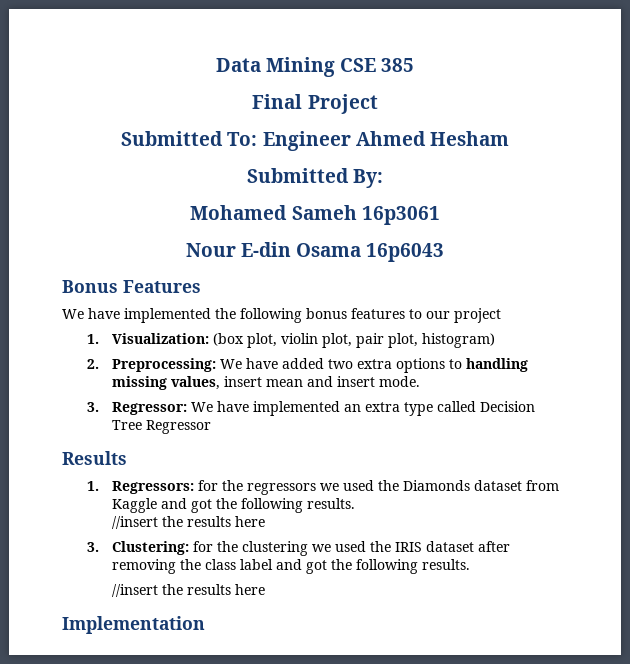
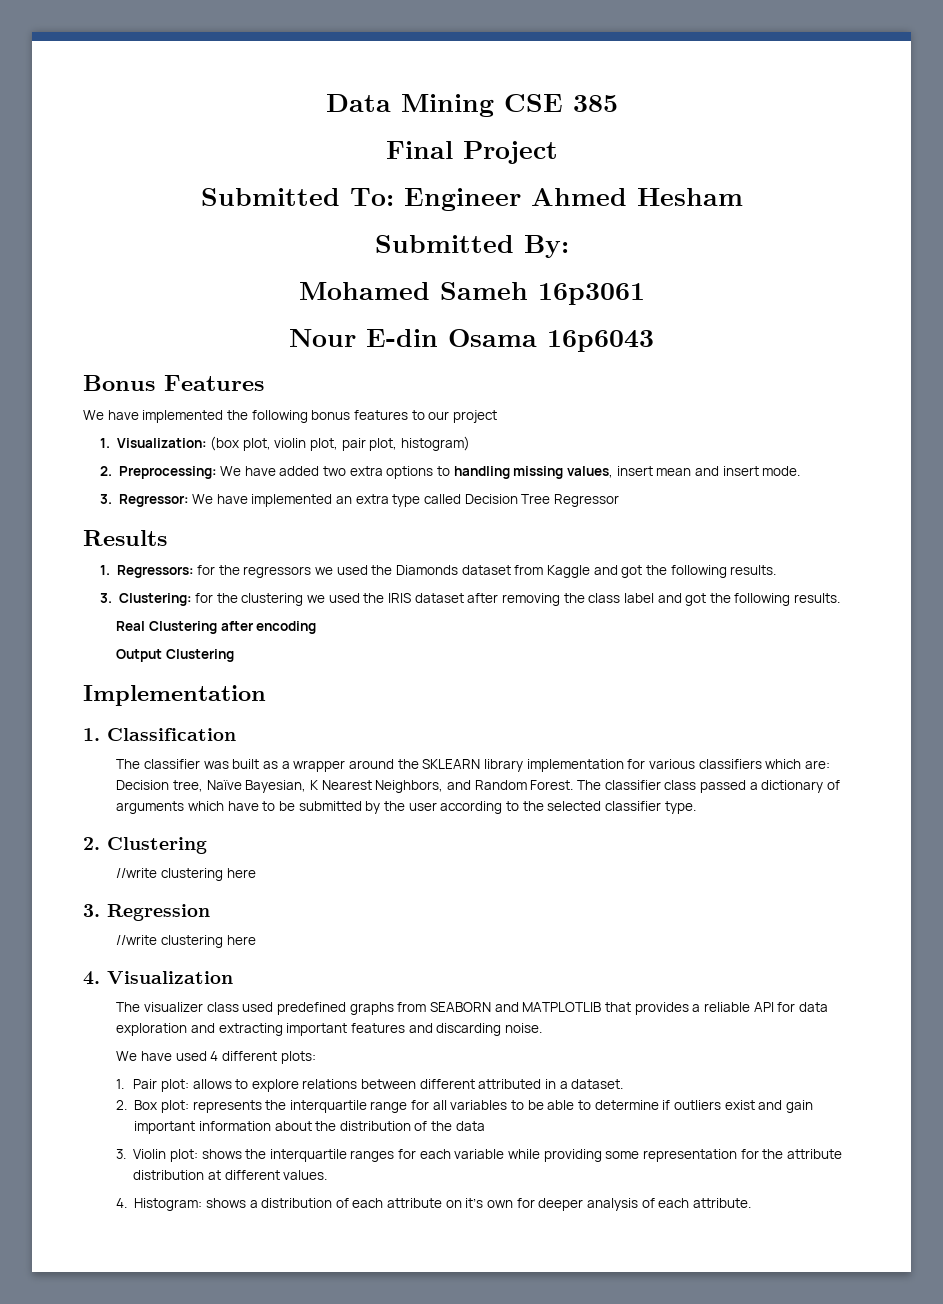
[111,516,265,529] // //insert the results here -> (777, 570) none
[111,584,265,597] [62,616,205,634] //insert the results here // Implementation -> [116,621,317,634] [116,649,235,662] [83,685,266,706] [83,728,236,741] [116,759,830,772] [116,780,840,793] [116,801,696,814] [83,837,207,854] [116,868,256,881] [83,904,210,921] [116,935,256,948] [83,971,233,985] [116,1002,828,1015] [116,1023,543,1036] [116,1051,316,1064] [116,1079,624,1092] [116,1100,813,1113] [134,1121,485,1134] [116,1149,842,1162] [133,1170,328,1180] [116,1198,751,1211] Real Clustering after encoding // Output Clustering // Implementation // 1. Classification // The classifier was built as a wrapper around the SKLEARN library implementation for various classifiers which are: Decision tree, Naïve Bayesian, K Nearest Neighbors, and Random Forest. The classifier class passed a dictionary of arguments which have to be submitted by the user according to the selected classifier type. // 2. Clustering // //write clustering here // 3. Regression // //write clustering here // 4. Visualization // The visualizer class used predefined graphs from SEABORN and MATPLOTLIB that provides a reliable API for data exploration and extracting important features and discarding noise. // We have used 4 different plots: // 1. Pair plot: allows to explore relations between different attributed in a dataset. // 2. Box plot: represents the interquartile range for all variables to be able to determine if outliers exist and gain important information about the distribution of the data // 3. Violin plot: shows the interquartile ranges for each variable while providing some representation for the attribute distribution at different values. // 4. Histogram: shows a distribution of each attribute on it’s own for deeper analysis of each attribute.

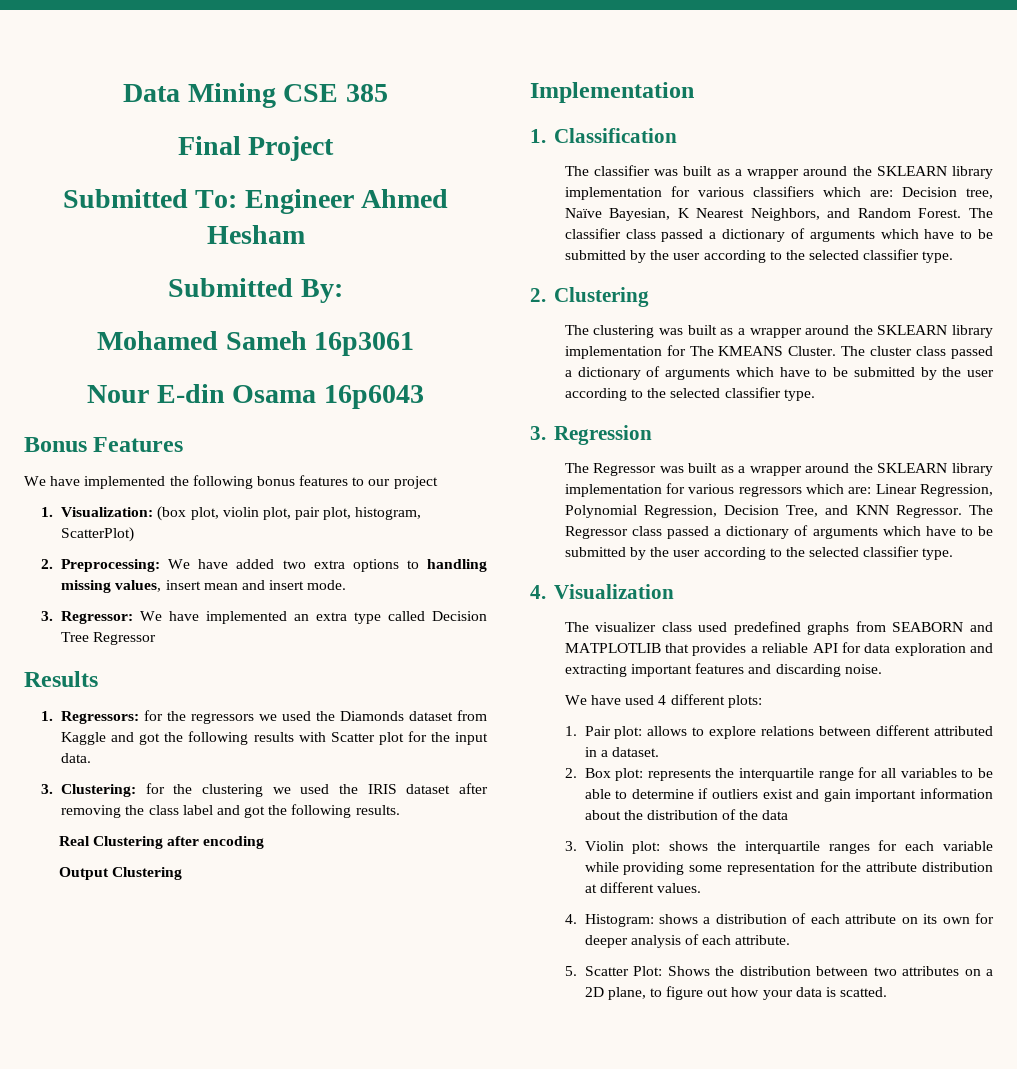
[401,436,471,451] histogram) -> [355,507,422,520] [61,527,135,542] histogram, ScatterPlot)
[730,565,777,575] results. -> [253,731,489,745] [61,753,92,763] results with Scatter plot for the input data.
[116,868,256,881] [83,904,210,921] [116,935,256,948] //write clustering here // 3. Regression // //write clustering here -> [564,325,993,338] [564,345,993,359] [564,366,994,380] [564,387,815,401] [530,425,652,445] [564,463,993,476] [564,483,994,497] [564,505,993,518] [564,525,993,539] [564,546,954,560] The clustering was built as a wrapper around the SKLEARN library implementation for The KMEANS Cluster. The cluster class passed a dictionary of arguments which have to be submitted by the user according to the selected classifier type. // 3. Regression // The Regressor was built as a wrapper around the SKLEARN library implementation for various regressors which are: Linear Regression, Polynomial Regression, Decision Tree, and KNN Regressor. The Regressor class passed a dictionary of arguments which have to be submitted by the user according to the selected classifier type.
[465,1198,484,1208] it’s -> [923,914,938,924] its
(751, 1203) none -> [564,966,993,976] [584,986,888,1000] // 5. Scatter Plot: Shows the distribution between two attributes on a 2D plane, to figure out how your data is scatted.

